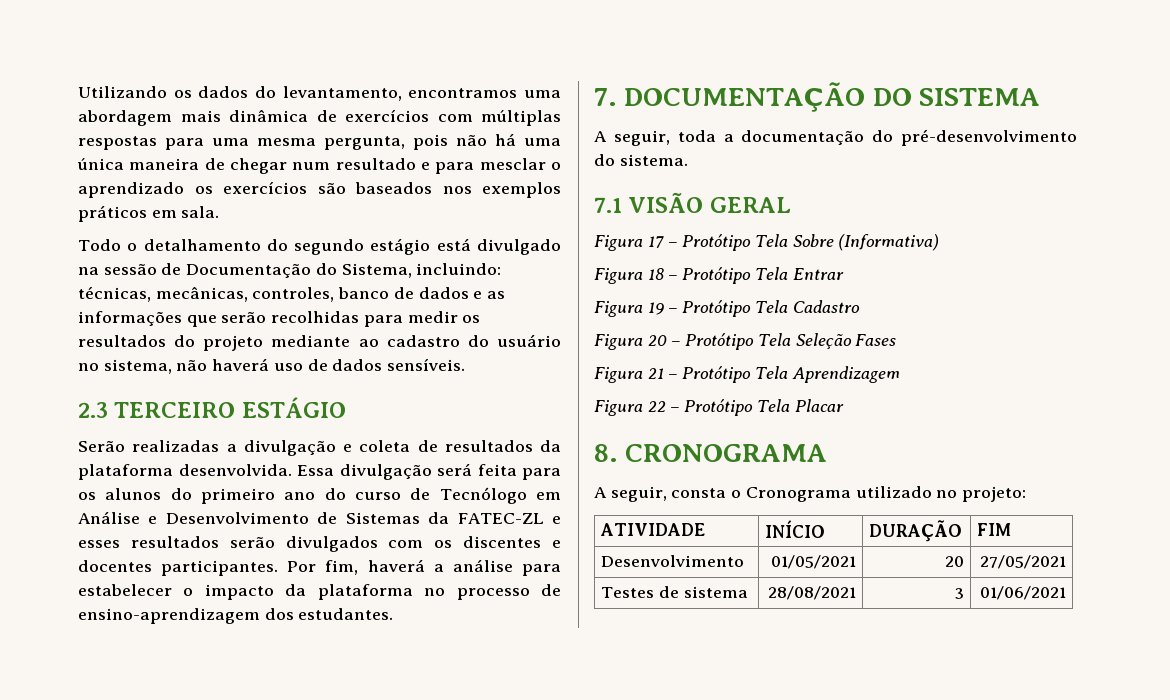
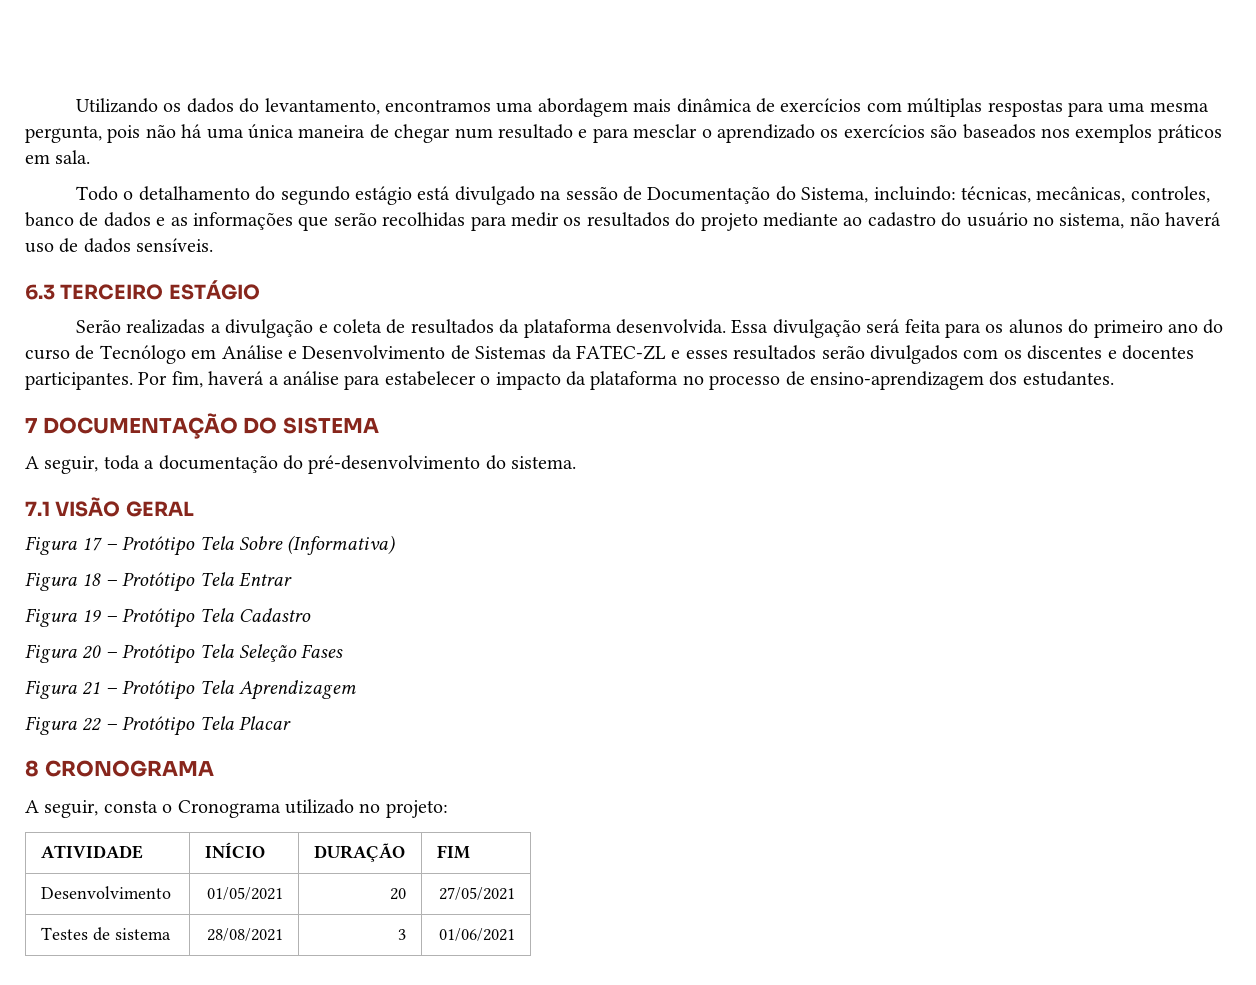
[78,402,108,418] 2.3 -> [25,284,55,300] 6.3
[594,88,617,106] 7. -> [25,418,37,433] 7
[594,444,618,462] 8. -> [25,760,39,777] 8

